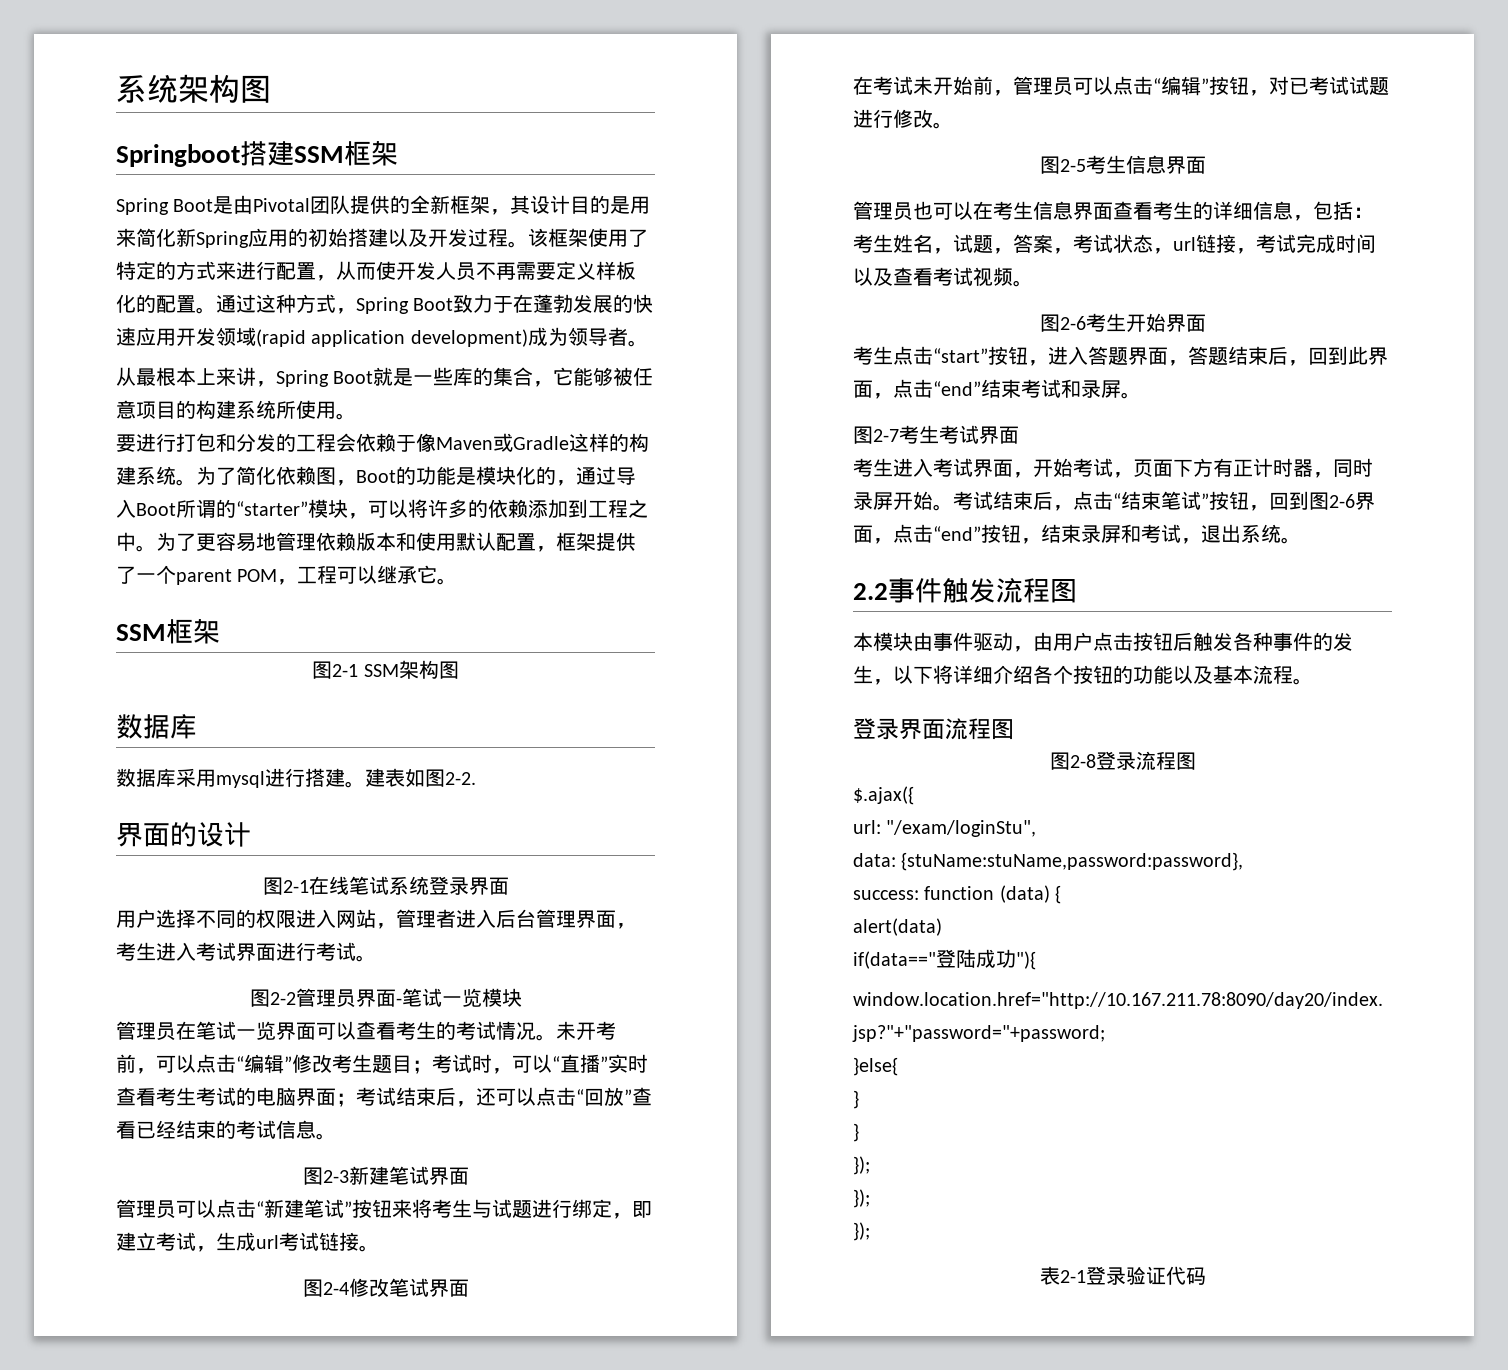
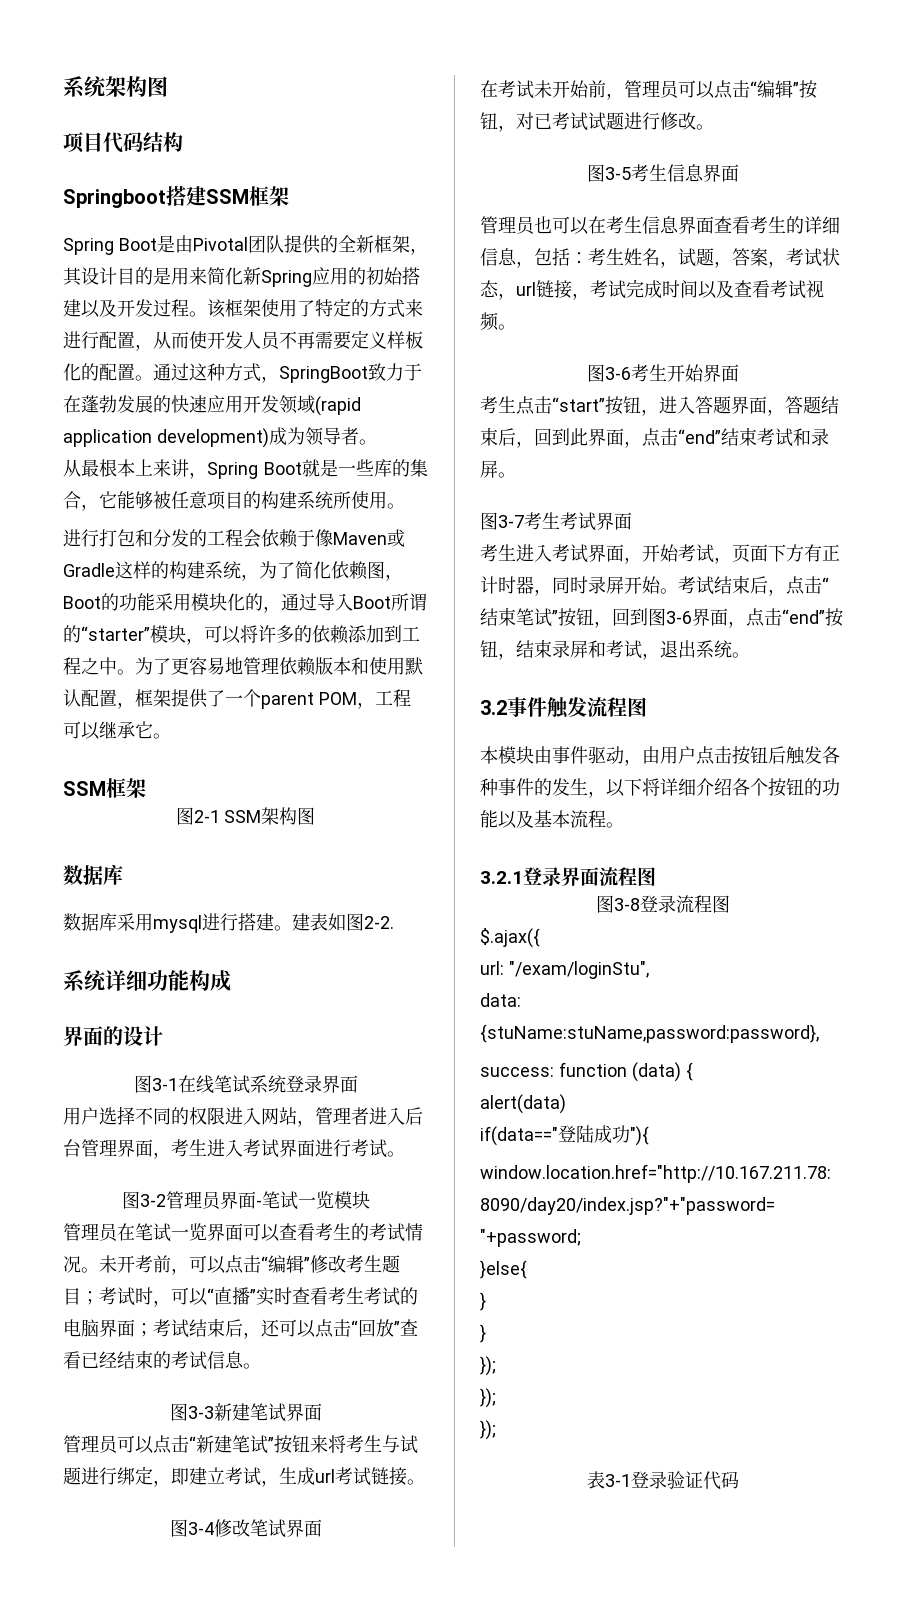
(271, 89) none -> [63,132,183,153] // 项目代码结构
[356,297,454,314] Spring Boot -> [279,366,368,383] SpringBoot
[116,434,136,452] 要 -> (405, 506) none
[176,479,196,486] 。 -> [241,574,259,581] ，
[456,467,476,485] 是 -> [155,593,191,611] 采用
(476, 778) none -> [63,970,231,992] // 系统详细功能构成
[282,880,309,893] 2-1 -> [151,1078,178,1091] 3-1
[269,992,296,1005] 2-2 -> [139,1194,166,1207] 3-2
[322,1170,349,1183] 2-3 -> [187,1406,214,1419] 3-3
[322,1282,349,1295] 2-4 -> [187,1522,214,1535] 3-4
[1059,159,1086,172] 2-5 -> [604,167,631,180] 3-5
[1059,316,1086,330] 2-6 -> [604,367,631,380] 3-6
[873,429,899,442] 2-7 -> [498,515,524,528] 3-7
[1329,494,1355,508] 2-6 -> [666,611,692,624] 3-6
[853,583,888,600] 2.2 -> [480,700,507,715] 3.2
(1313, 681) none -> [480,871,523,884] 3.2.1
[1069,754,1096,768] 2-8 -> [613,898,640,911] 3-8
[1059,1270,1086,1283] 2-1 -> [604,1474,631,1487] 3-1

